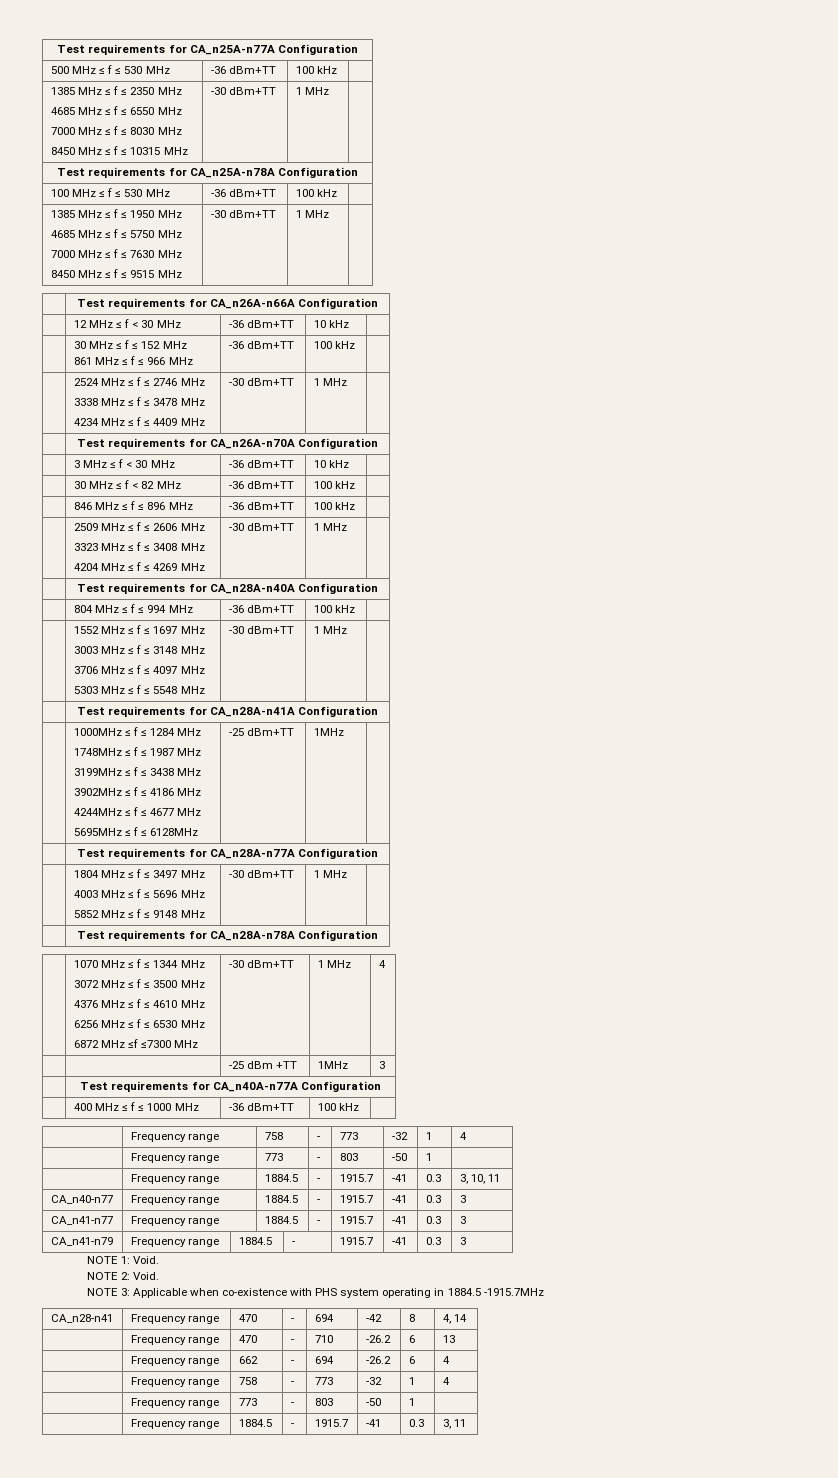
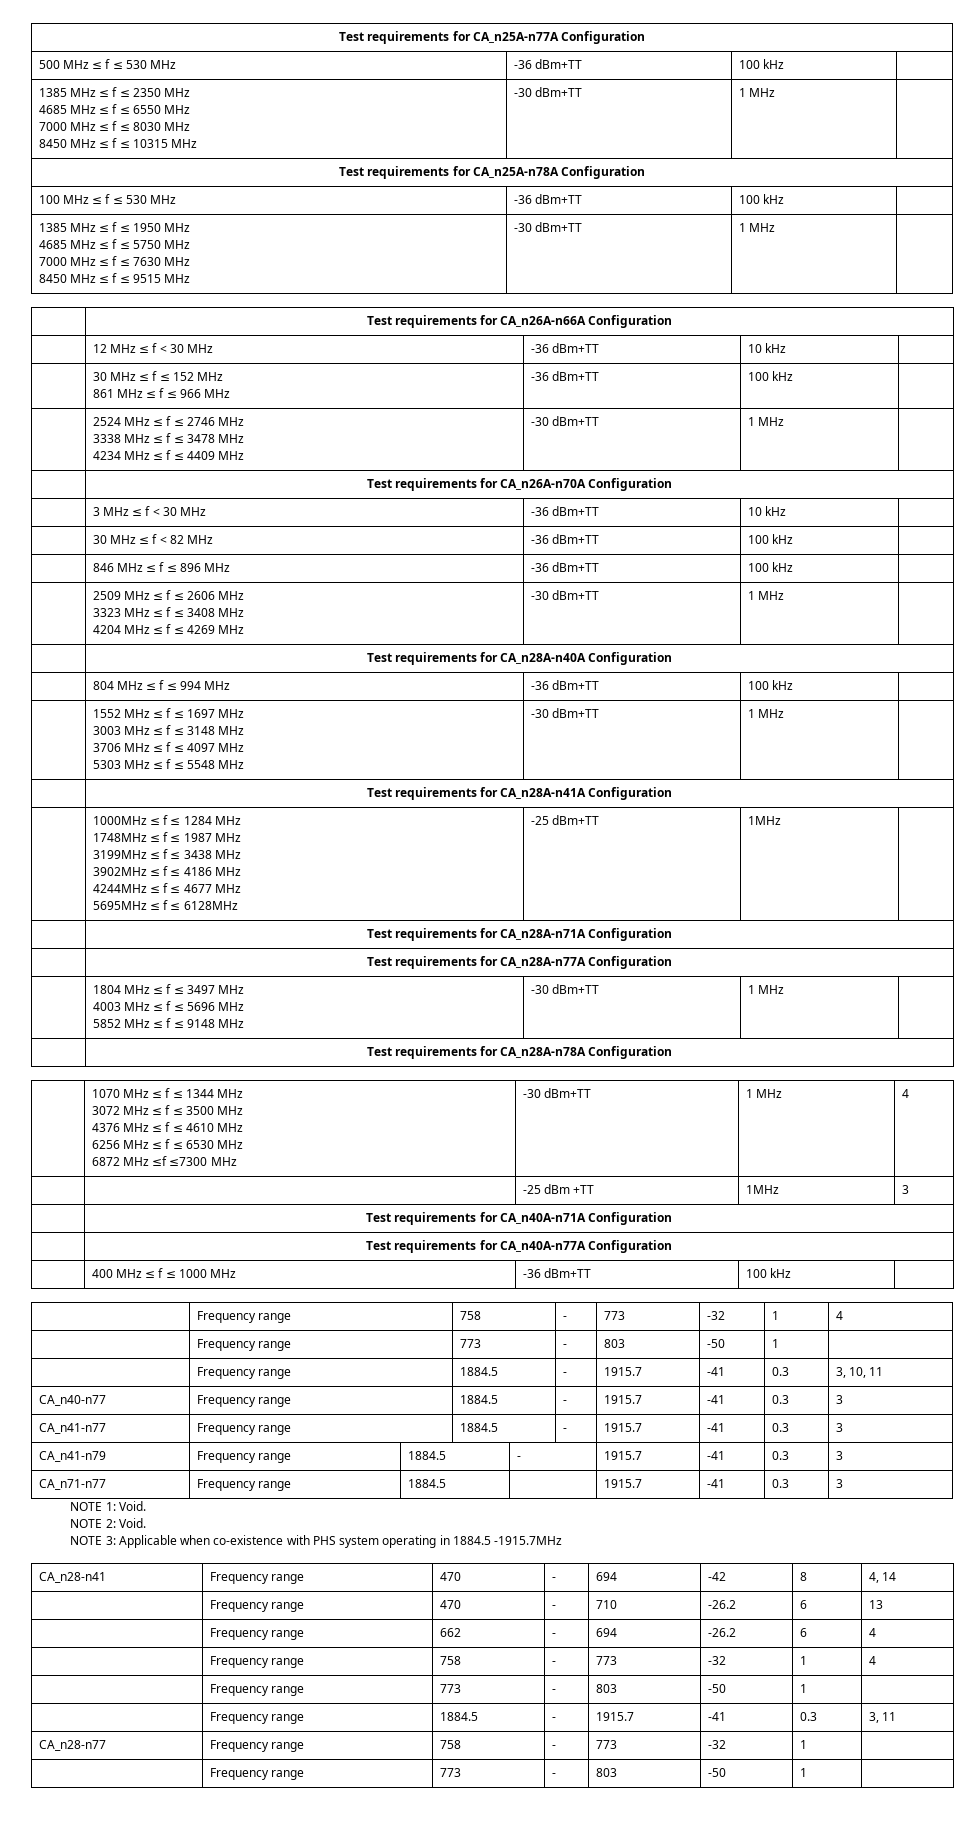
(344, 732) none -> [366,928,673,941] // | Test requirements for CA_n28A-n71A Configuration
(385, 1065) none -> [366,1212,672,1225] // | Test requirements for CA_n40A-n71A Configuration
(466, 1241) none -> [38,1479,106,1490] [196,1479,291,1491] [407,1479,446,1488] [603,1479,642,1488] [706,1479,725,1488] [771,1479,789,1488] [835,1479,843,1488] // CA_n71-n77 | Frequency range | 1884.5 | | 1915.7 | -41 | 0.3 | 3
(467, 1423) none -> [38,1740,106,1751] [209,1740,304,1752] [439,1740,461,1749] [551,1745,556,1749] [595,1740,617,1749] [707,1740,726,1749] [799,1740,807,1749] [209,1768,304,1780] [439,1768,461,1777] [551,1773,556,1777] [595,1768,617,1777] [707,1768,726,1777] [799,1768,807,1777] // CA_n28-n77 | Frequency range | 758 | - | 773 | -32 | 1 | // | Frequency range | 773 | - | 803 | -50 | 1 |

